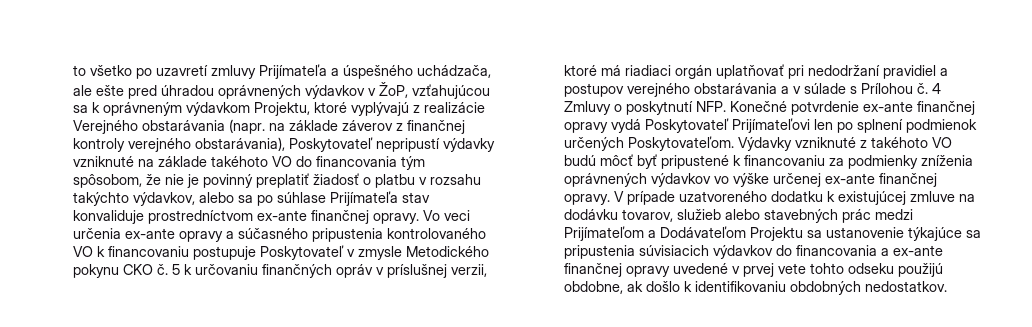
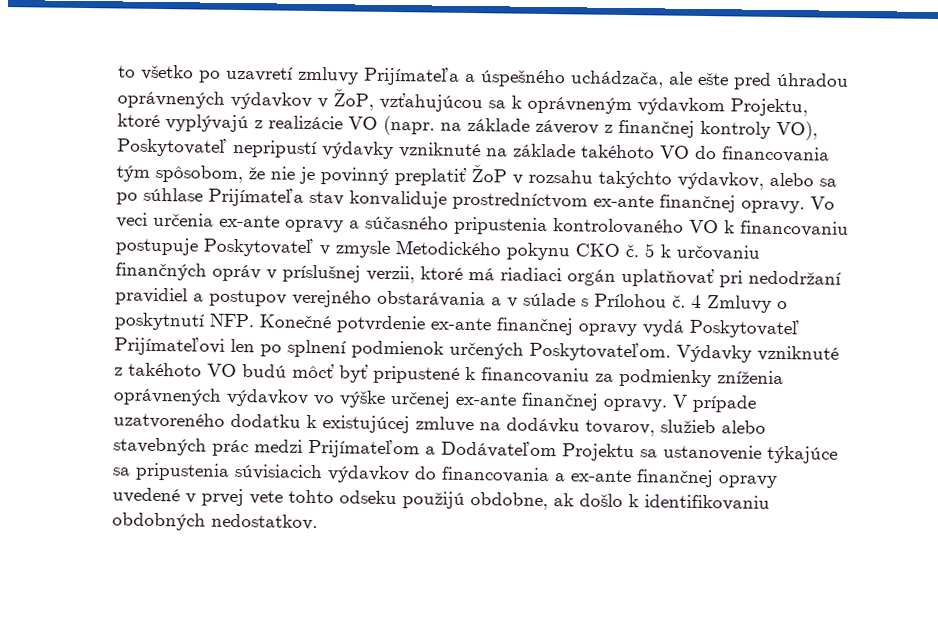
[73,120,226,134] Verejného obstarávania -> [347,116,378,130] VO
[128,137,286,152] verejného obstarávania), -> [775,120,818,141] VO),
[313,173,416,188] žiadosť o platbu -> [470,164,507,183] ŽoP

